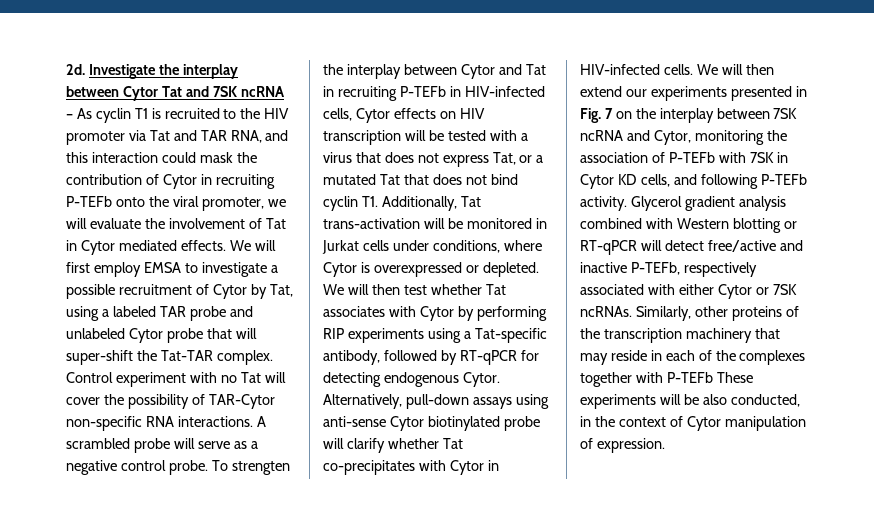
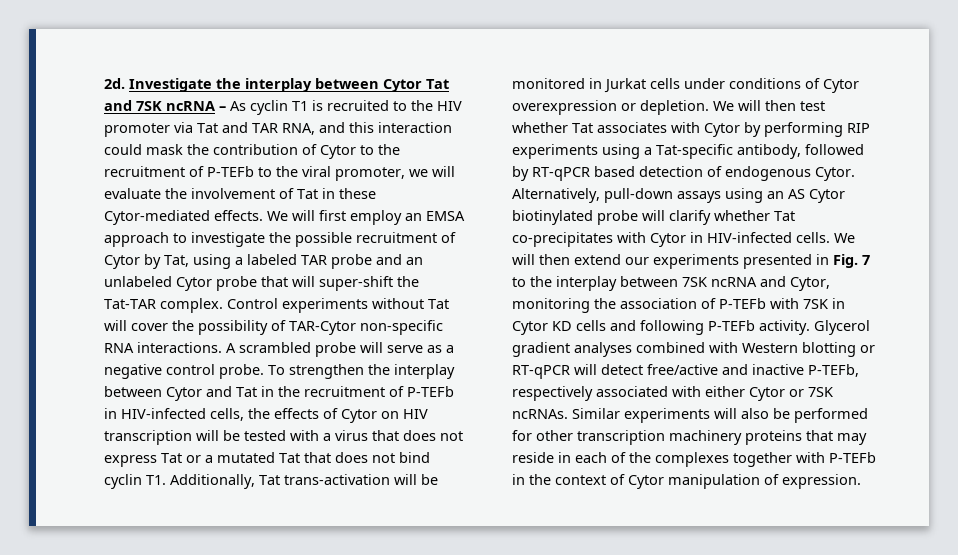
[200,174,275,189] [66,196,145,207] in recruiting P-TEFb onto -> [360,144,400,155] [104,166,272,177] to the recruitment of P-TEFb to
[80,240,177,255] Cytor mediated -> [339,188,376,199] [104,210,210,225] these Cytor-mediated
[143,262,181,273] EMSA -> [405,211,465,221] [104,232,169,247] an EMSA approach
[270,265,278,273] a -> [269,232,291,243] the
(253, 311) none -> [406,257,423,265] an
[115,372,237,387] experiment with no -> [282,298,424,313] experiments without
[231,461,290,475] strengten -> [289,364,364,379] strengthen
[337,86,397,101] recruiting -> [278,386,404,397] the recruitment of
[355,108,436,123] Cytor effects -> [248,408,377,423] the effects of Cytor
[492,152,516,165] Tat, -> [161,453,182,463] Tat
[432,240,542,253] [323,262,539,277] conditions, where Cytor is overexpressed or depleted. -> [729,78,859,93] [512,100,709,115] conditions of Cytor overexpression or depletion.
[520,350,539,361] [323,372,381,387] for detecting -> [594,166,722,177] based detection of
[323,416,386,427] anti-sense -> [767,189,805,199] an AS
[615,111,632,119] on -> [512,277,526,287] to
[640,174,670,187] cells, -> [576,320,606,331] cells
[738,196,786,211] analysis -> [574,342,632,357] analyses
[635,306,799,321] [580,328,600,339] Similarly, other proteins of the -> [572,408,868,423] [512,430,573,441] Similar experiments will also be performed for other
(752, 335) none -> [745,430,802,445] proteins
[716,372,753,383] [580,394,800,409] These experiments will be also conducted, -> (876, 457) none

